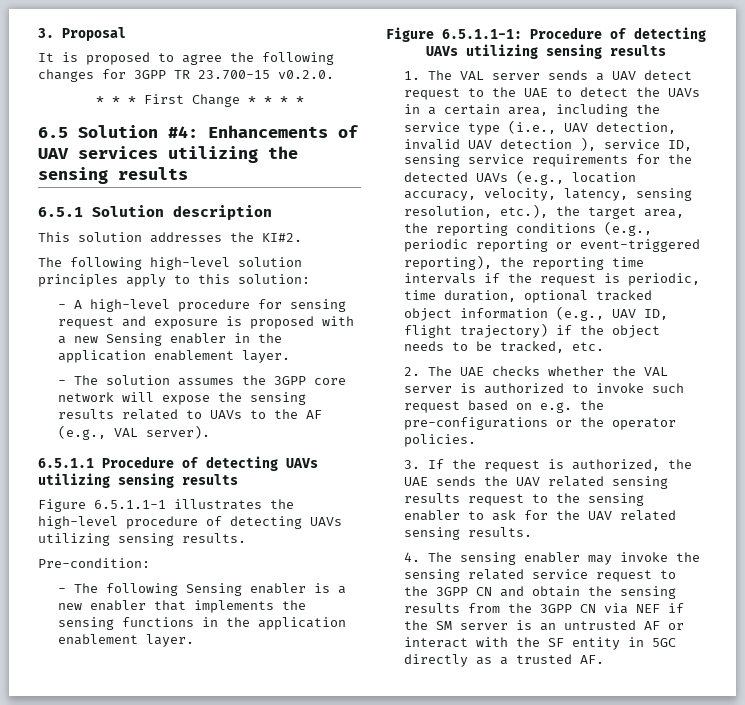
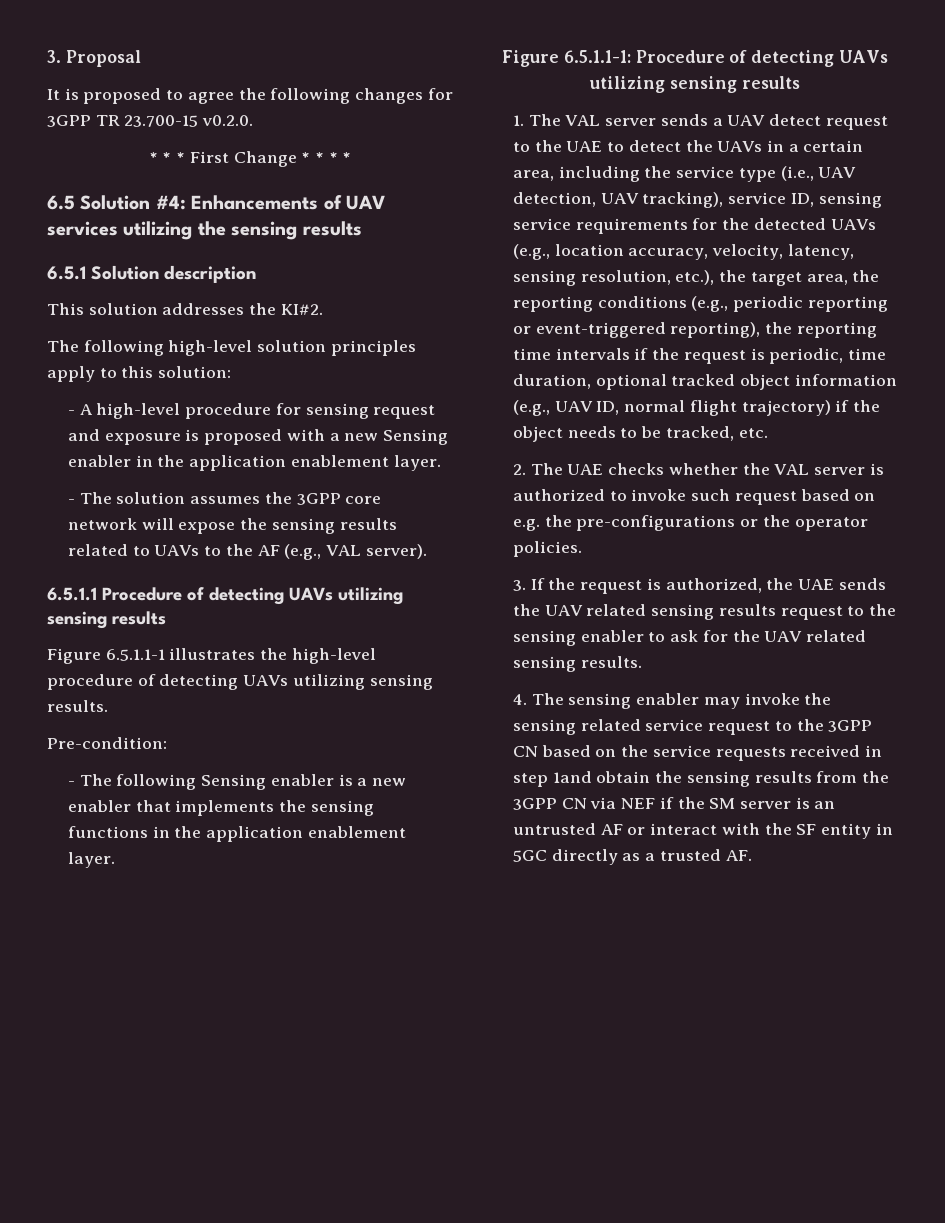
[403,137,596,151] invalid UAV detection ), -> [600,192,724,208] UAV tracking),
(668, 314) none -> [624,400,686,412] normal
[499,586,524,597] and -> [541,745,883,761] [512,771,592,787] based on the service requests received in step 1and

